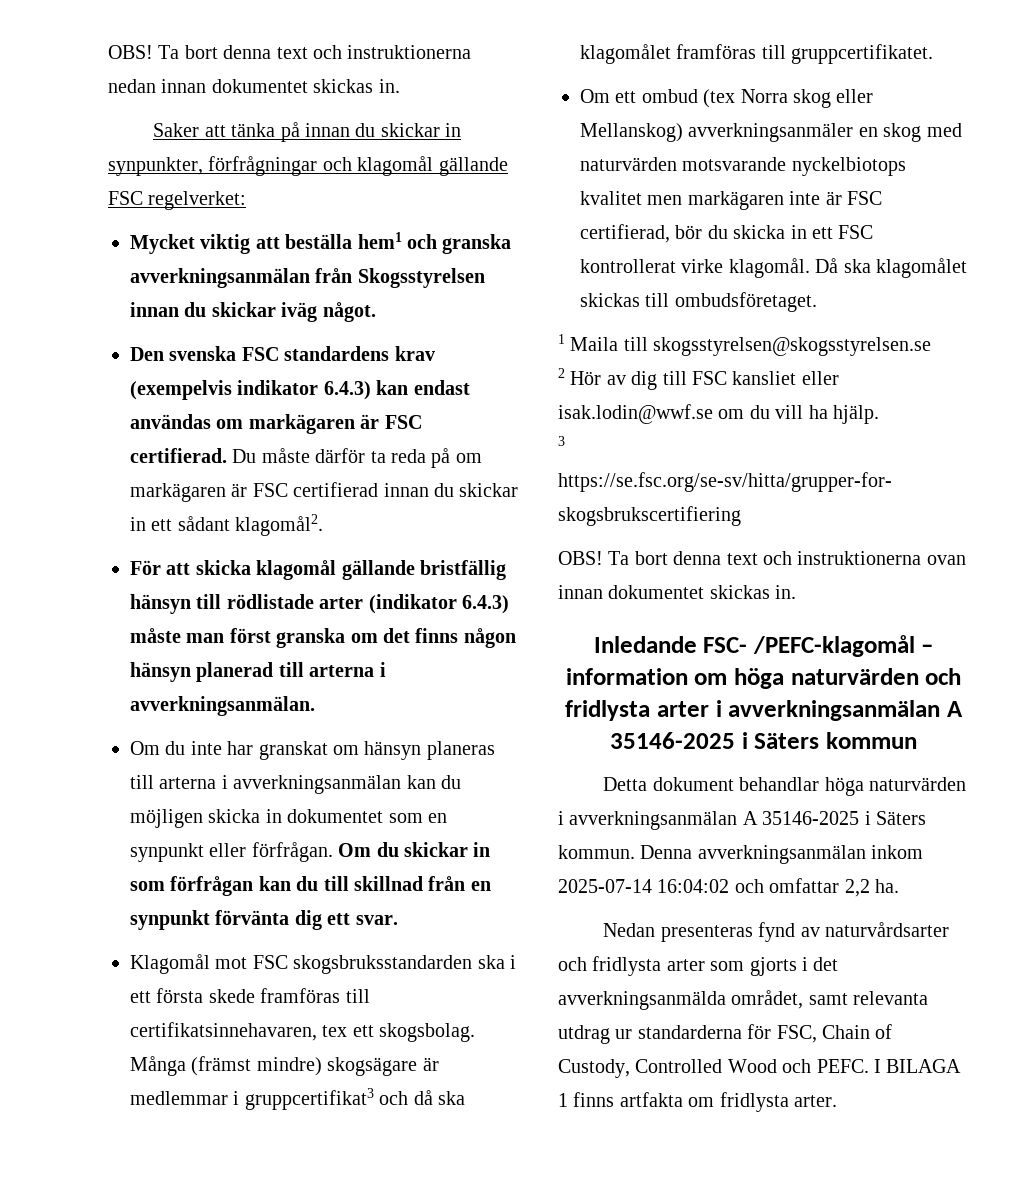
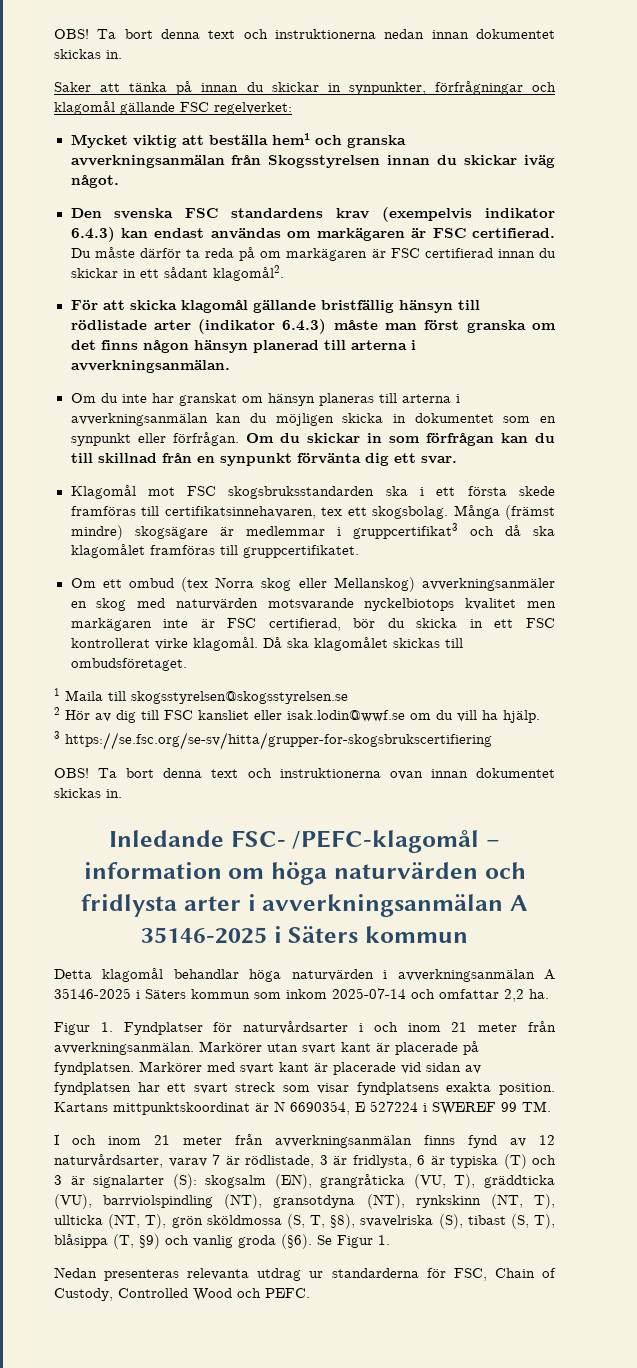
[652,777,734,791] dokument -> [102,968,164,982] klagomål
[558,845,866,864] kommun. Denna avverkningsanmälan -> [191,989,281,999] kommun som
[657,879,730,893] 16:04:02 -> (406, 993) none
[603,922,949,942] [558,956,839,976] [558,990,848,1010] Nedan presenteras fynd av naturvårdsarter och fridlysta arter som gjorts i det avverkningsanmälda området, samt -> [54,1021,557,1035] [54,1041,479,1055] [54,1061,481,1075] [54,1082,555,1095] [54,1101,551,1115] [54,1134,555,1148] [54,1154,556,1169] [54,1174,555,1189] [54,1194,556,1209] [54,1214,556,1229] [54,1234,390,1249] [54,1267,180,1281] Figur 1. Fyndplatser för naturvårdsarter i och inom 21 meter från avverkningsanmälan. Markörer utan svart kant är placerade på fyndplatsen. Markörer med svart kant är placerade vid sidan av fyndplatsen har ett svart streck som visar fyndplatsens exakta position. Kartans mittpunktskoordinat är N 6690354, E 527224 i SWEREF 99 TM. // I och inom 21 meter från avverkningsanmälan finns fynd av 12 naturvårdsarter, varav 7 är rödlistade, 3 är fridlysta, 6 är typiska (T) och 3 är signalarter (S): skogsalm (EN), grangråticka (VU, T), gräddticka (VU), barrviolspindling (NT), gransotdyna (NT), rynkskinn (NT, T), ullticka (NT, T), grön sköldmossa (S, T, §8), svavelriska (S), tibast (S, T), blåsippa (T, §9) och vanlig groda (§6). Se Figur 1. // Nedan presenteras
[874,1059,962,1073] [558,1092,837,1112] I BILAGA 1 finns artfakta om fridlysta arter. -> (310, 1293) none

